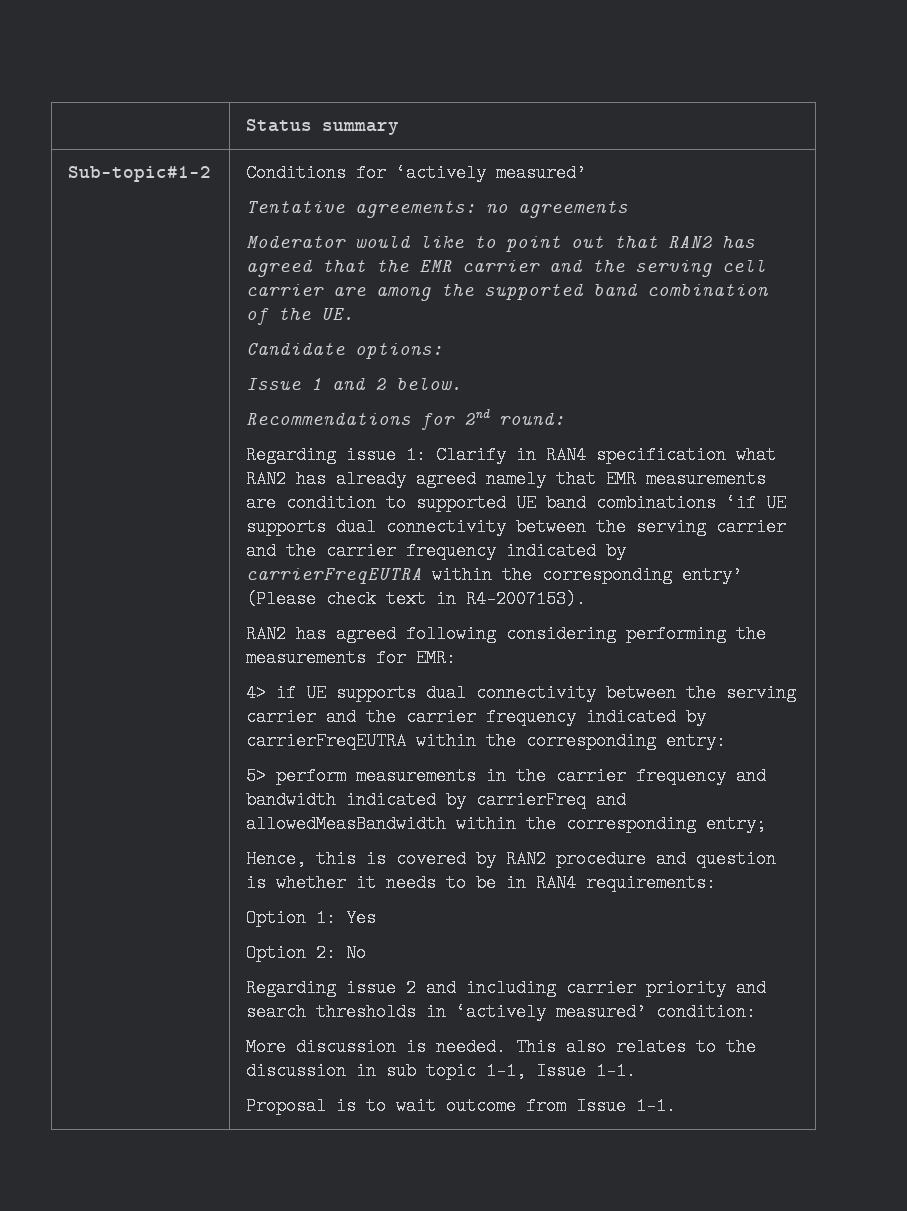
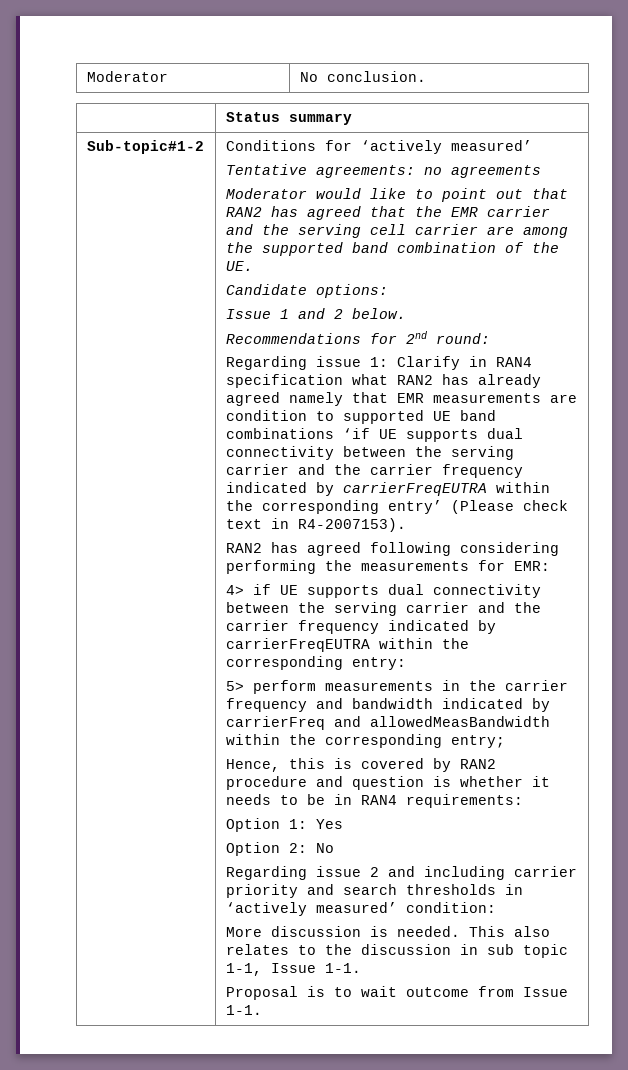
(246, 125) none -> [86,71,168,82] [299,71,426,82] Moderator | No conclusion. //

